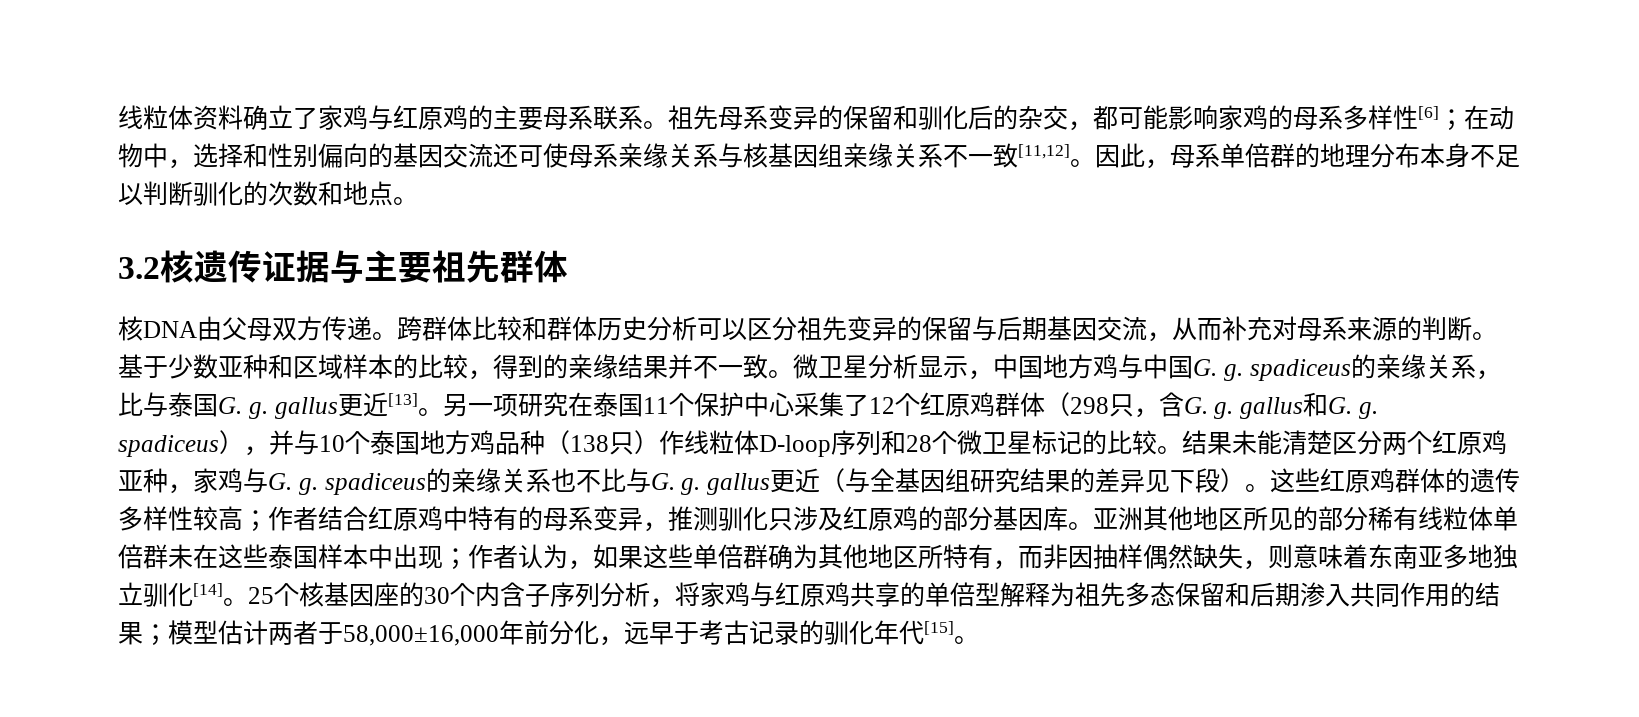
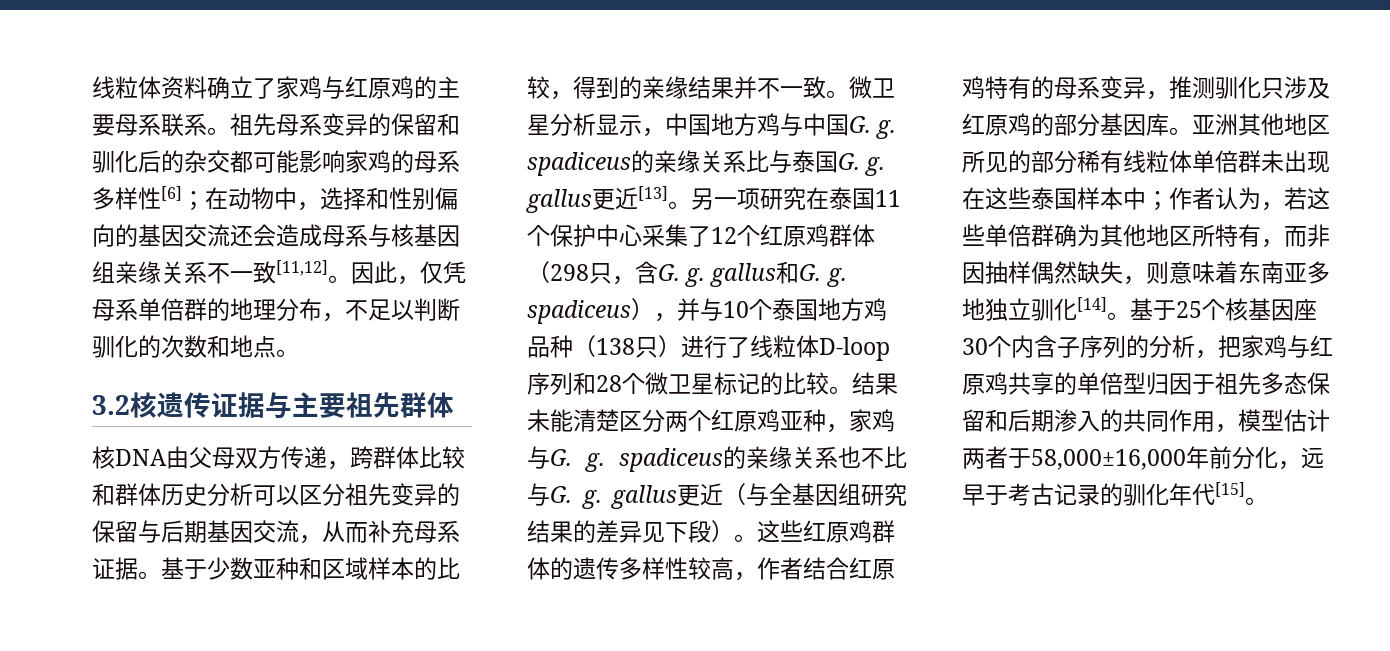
[1068,121,1093,131] ， -> (230, 161) none
[518,143,693,168] 可使母系亲缘关 -> [253,224,345,247] 会造成母
(1170, 164) none -> [420,261,466,284] 仅凭
[1420,143,1470,168] 本身 -> [322,313,345,322] ，
[372,332,397,340] 。 -> [327,461,350,470] ，
[1272,316,1472,341] 对母系来源的判断 -> [414,520,460,543] [92,557,138,580] 母系证据
[1475,370,1501,380] ， -> (746, 161) none
[659,430,684,455] 作 -> [681,335,750,358] 进行了
[243,510,268,532] ； -> [734,572,757,581] ，
[443,506,468,531] 中 -> (985, 87) none
(193, 556) none -> [1284,150,1330,173] 出现
[393,544,443,569] 出现 -> (1146, 198) none
[593,544,643,569] 如果 -> [1284,187,1307,210] 若
(248, 602) none -> [1130,298,1176,320] 基于
[399,582,424,607] 的 -> (1317, 309) none
[600,582,700,608] 分析，将 -> [1126,335,1241,359] 的分析，把
[1000,582,1075,607] 解释为 -> [1146,372,1215,395] 归因于
(1350, 595) none -> [1100,409,1123,432] 的
[1450,582,1500,607] [118,622,168,646] 的结果； -> [1215,424,1238,433] ，

